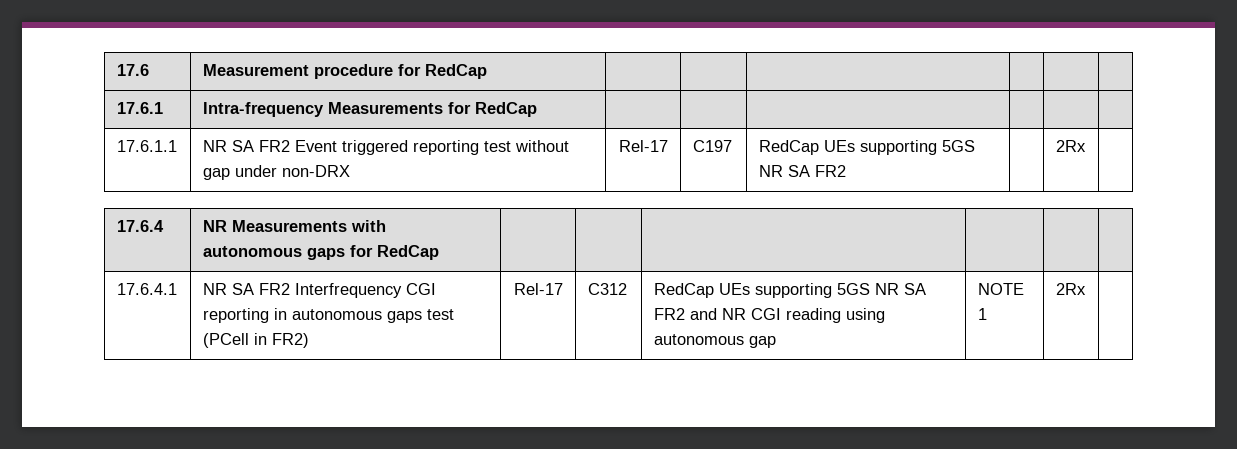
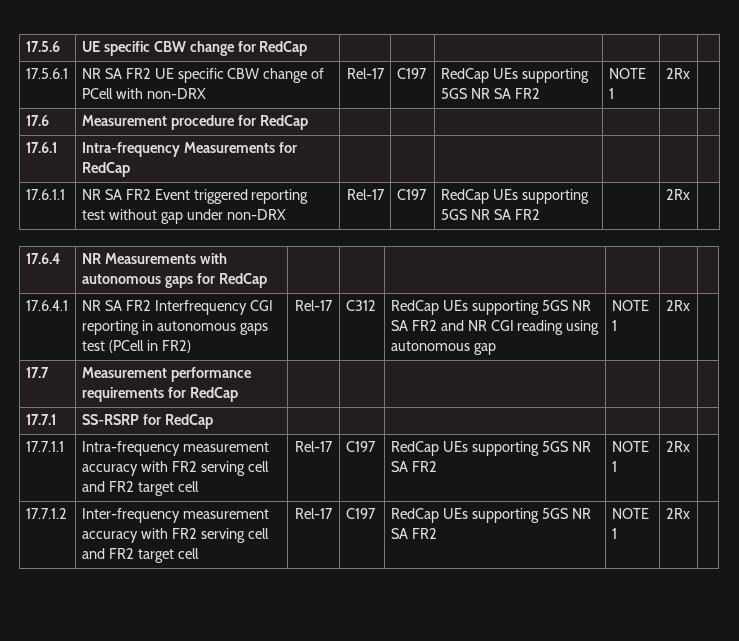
(116, 70) none -> [25,41,60,52] [81,41,308,56] [25,68,68,79] [81,68,325,83] [81,88,206,99] [346,68,385,79] [396,68,427,79] [440,68,589,83] [440,88,540,99] [608,68,646,79] [608,88,614,99] [665,68,690,79] 17.5.6 | UE specific CBW change for RedCap | | | | | | // 17.5.6.1 | NR SA FR2 UE specific CBW change of PCell with non-DRX | Rel-17 | C197 | RedCap UEs supporting 5GS NR SA FR2 | NOTE 1 | 2Rx | //
(1086, 289) none -> [25,367,49,378] [81,367,252,382] [81,387,238,402] [25,414,56,425] [81,414,213,429] [25,441,64,452] [81,441,269,456] [81,461,269,476] [81,481,199,496] [294,441,333,452] [345,441,376,452] [390,441,591,456] [390,461,437,472] [611,441,649,452] [611,461,617,472] [665,441,690,452] [25,508,67,519] [81,508,269,523] [81,528,269,543] [81,548,199,563] [294,508,333,519] [345,508,376,519] [390,508,591,523] [390,528,437,539] [611,508,649,519] [611,528,617,539] [665,508,690,519] // 17.7 | Measurement performance requirements for RedCap | | | | | | // 17.7.1 | SS-RSRP for RedCap | | | | | | // 17.7.1.1 | Intra-frequency measurement accuracy with FR2 serving cell and FR2 target cell | Rel-17 | C197 | RedCap UEs supporting 5GS NR SA FR2 | NOTE 1 | 2Rx | // 17.7.1.2 | Inter-frequency measurement accuracy with FR2 serving cell and FR2 target cell | Rel-17 | C197 | RedCap UEs supporting 5GS NR SA FR2 | NOTE 1 | 2Rx |

